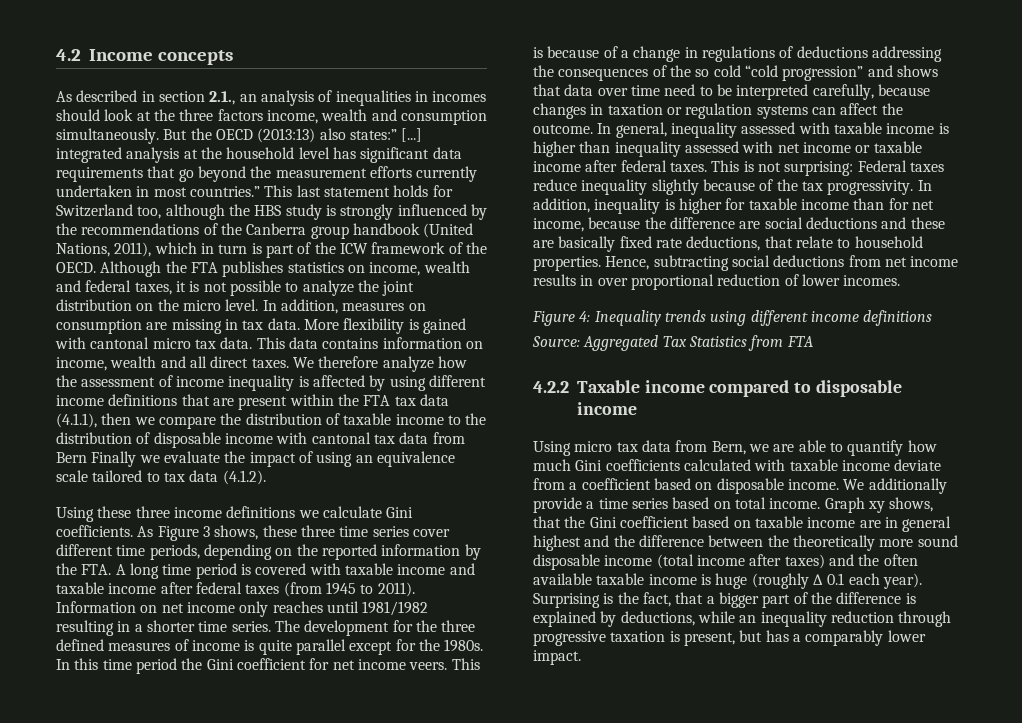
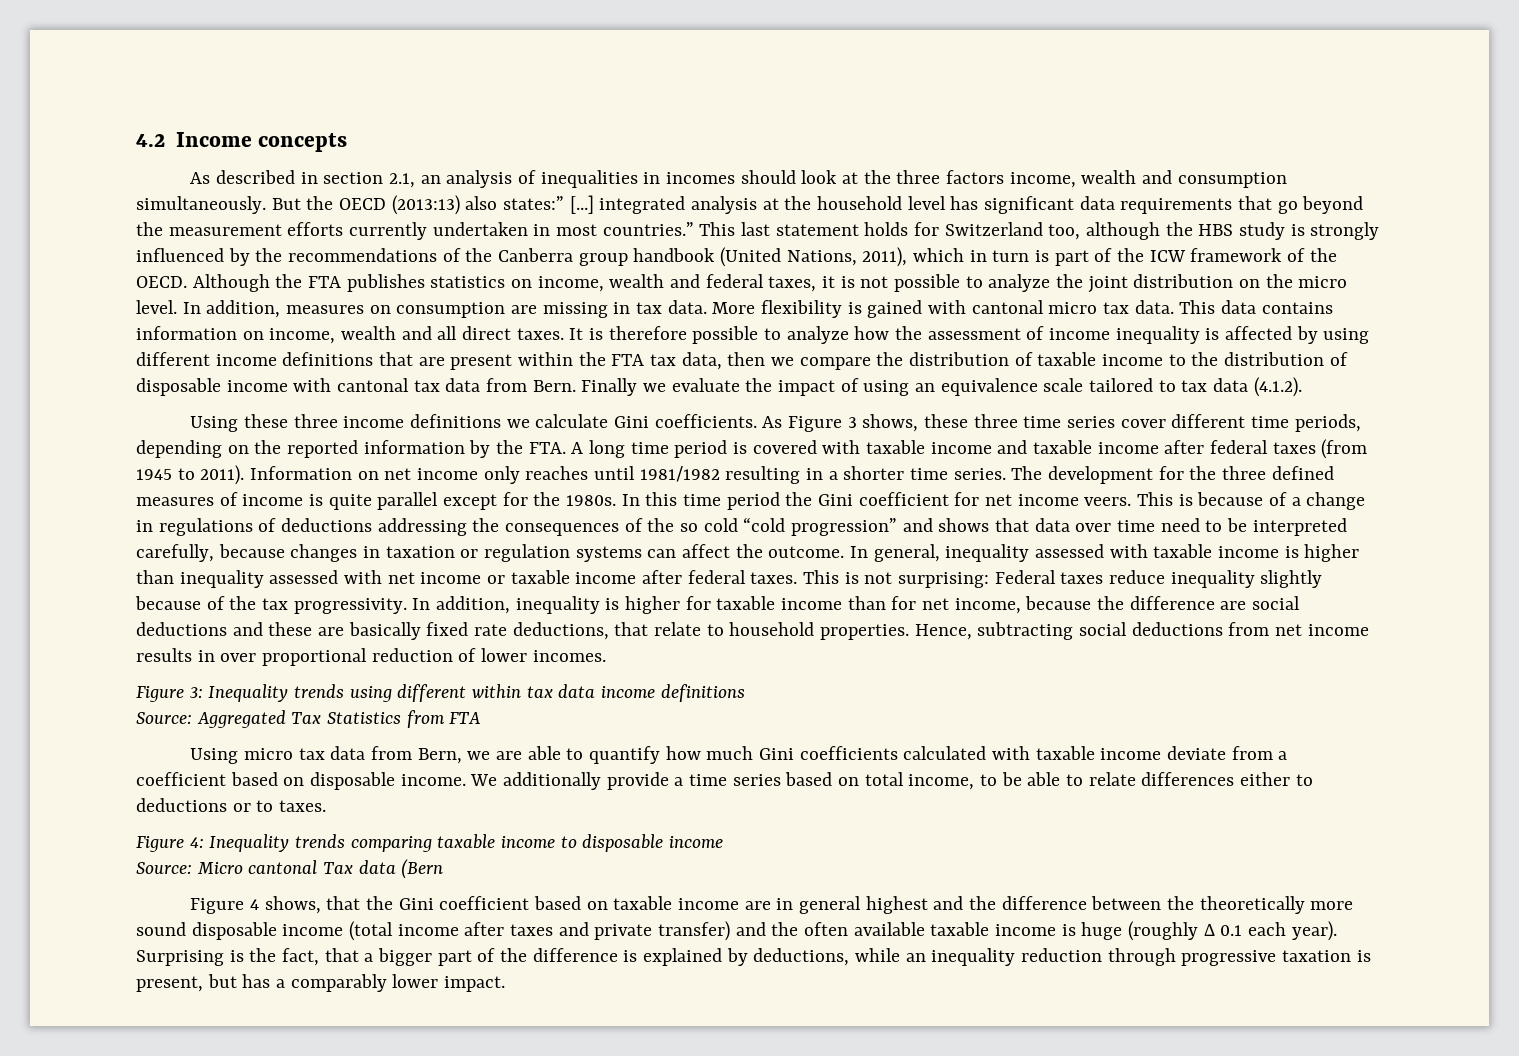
[209,91,236,105] 2.1., -> [389,173,416,188] 2.1,
[292,356,379,368] We therefore -> [569,326,782,344] It is therefore possible to
[419,394,449,406] [56,413,97,428] data (4.1.1), -> [681,352,722,370] data,
[56,452,87,463] Bern -> [532,380,576,392] Bern.
[579,311,591,322] 4: -> [189,687,203,698] 3:
(808, 318) none -> [472,684,596,698] within tax data
[533,380,902,397] [577,402,637,415] // 4.2.2 Taxable income compared to disposable income -> (481, 718) none
[769,497,885,513] income. Graph xy -> [908,772,1313,790] [136,798,327,812] [136,834,724,852] [136,859,444,879] [190,898,260,914] income, to be able to relate differences either to deductions or to taxes. // Figure 4: Inequality trends comparing taxable income to disposable income // Source: Micro cantonal Tax data (Bern // Figure 4
[784,554,825,569] taxes) -> [510,921,731,941] taxes and private transfer)

